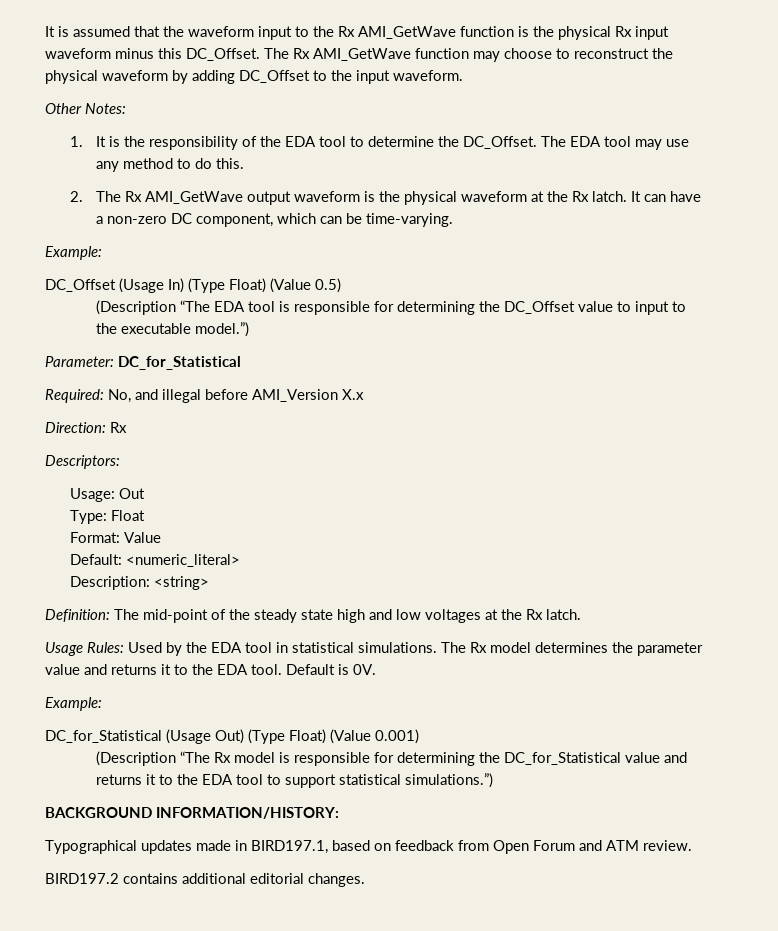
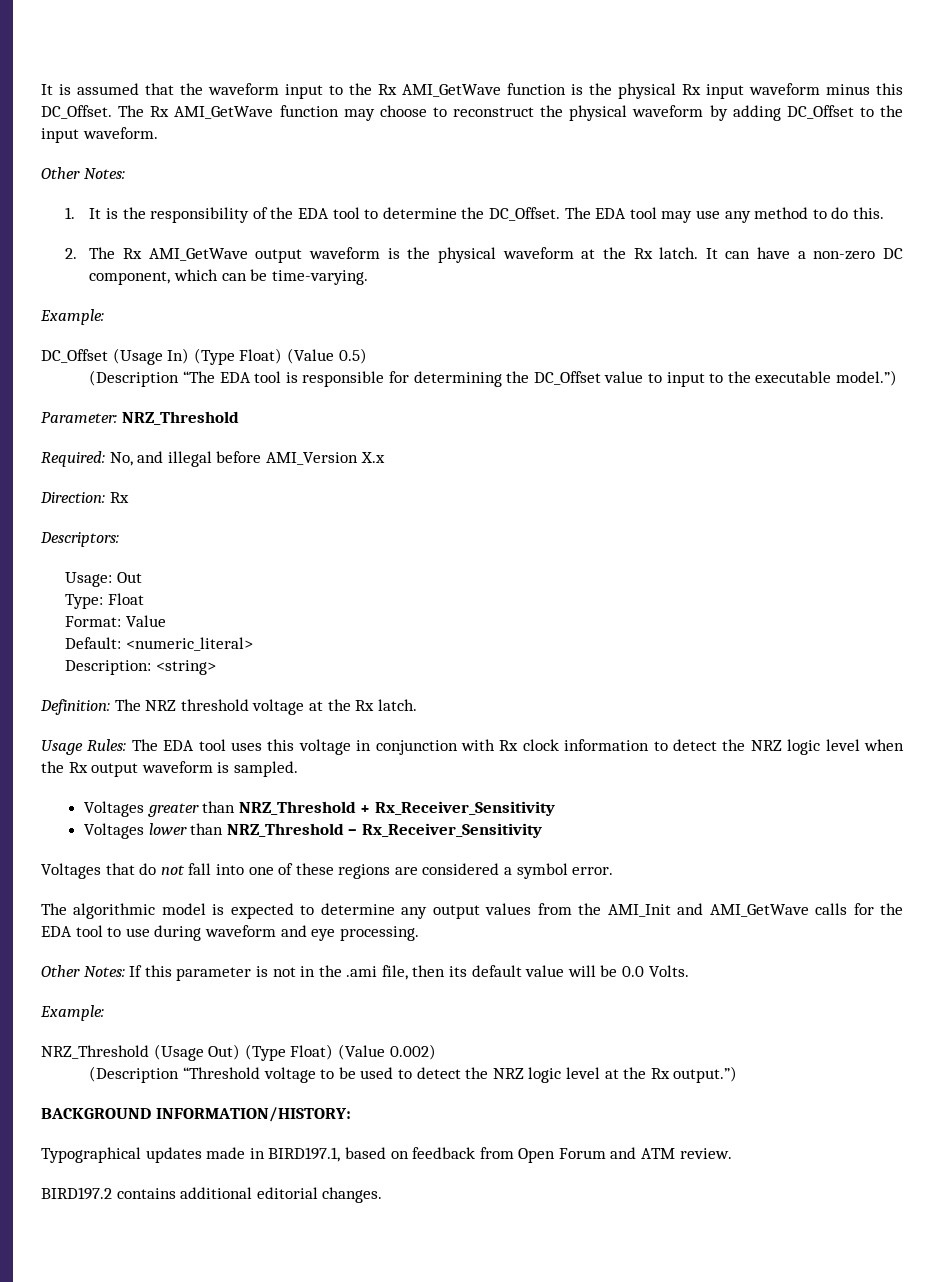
[118,356,241,370] DC_for_Statistical -> [121,411,239,425] NRZ_Threshold
[143,609,481,623] mid-point of the steady state high and low voltages -> [145,699,305,715] NRZ threshold voltage
[128,642,703,656] [45,664,376,675] [45,697,102,711] [45,730,162,743] Used by the EDA tool in statistical simulations. The Rx model determines the parameter value and returns it to the EDA tool. Default is 0V. // Example: // DC_for_Statistical -> [131,739,904,755] [41,761,298,777] [83,801,555,817] [83,823,542,839] [41,863,614,879] [41,903,903,919] [41,925,419,941] [41,965,689,981] [40,1005,104,1021] [41,1045,149,1059] The EDA tool uses this voltage in conjunction with Rx clock information to detect the NRZ logic level when the Rx output waveform is sampled. // Voltages greater than NRZ_Threshold + Rx_Receiver_Sensitivity // Voltages lower than NRZ_Threshold – Rx_Receiver_Sensitivity // Voltages that do not fall into one of these regions are considered a symbol error. // The algorithmic model is expected to determine any output values from the AMI_Init and AMI_GetWave calls for the EDA tool to use during waveform and eye processing. // Other Notes: If this parameter is not in the .ami file, then its default value will be 0.0 Volts. // Example: // NRZ_Threshold
[375,729,419,744] [95,751,687,766] [95,773,493,788] 0.001) // (Description “The Rx model is responsible for determining the DC_for_Statistical value and returns it to the EDA tool to support statistical simulations.”) -> [389,1044,436,1060] [89,1066,738,1083] 0.002) // (Description “Threshold voltage to be used to detect the NRZ logic level at the Rx output.”)

